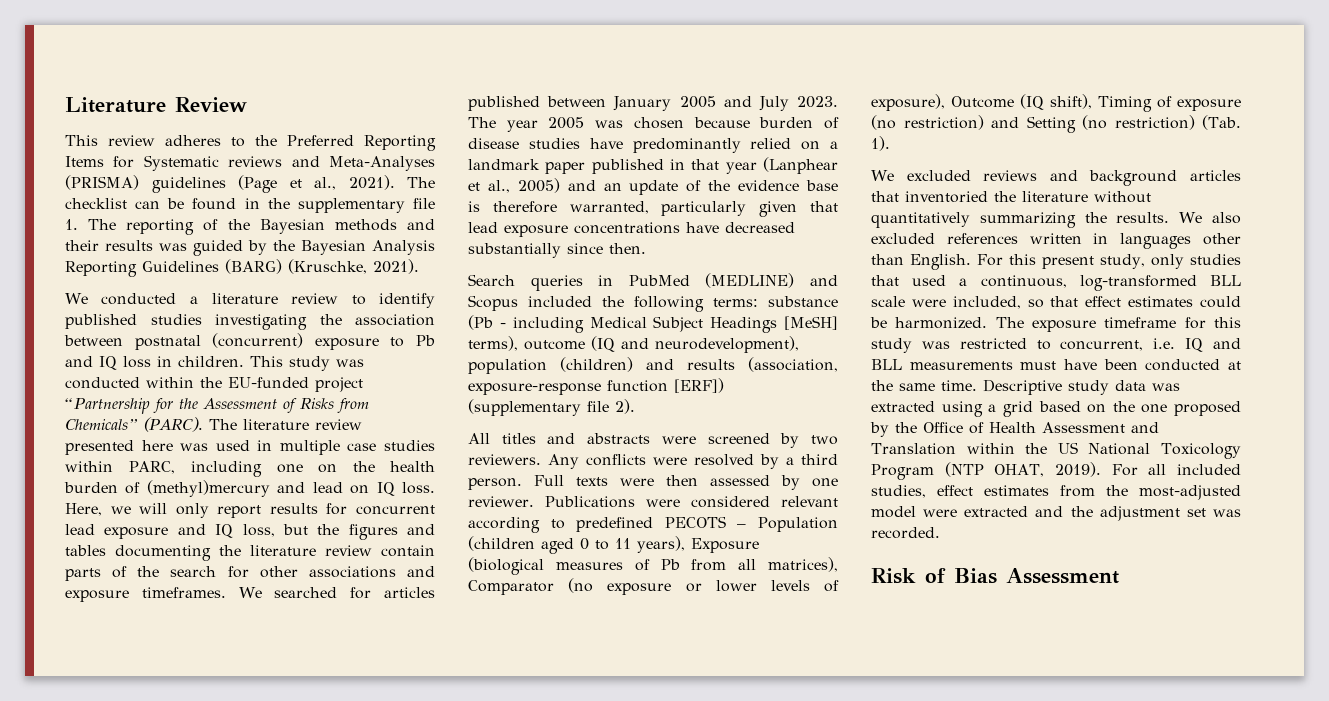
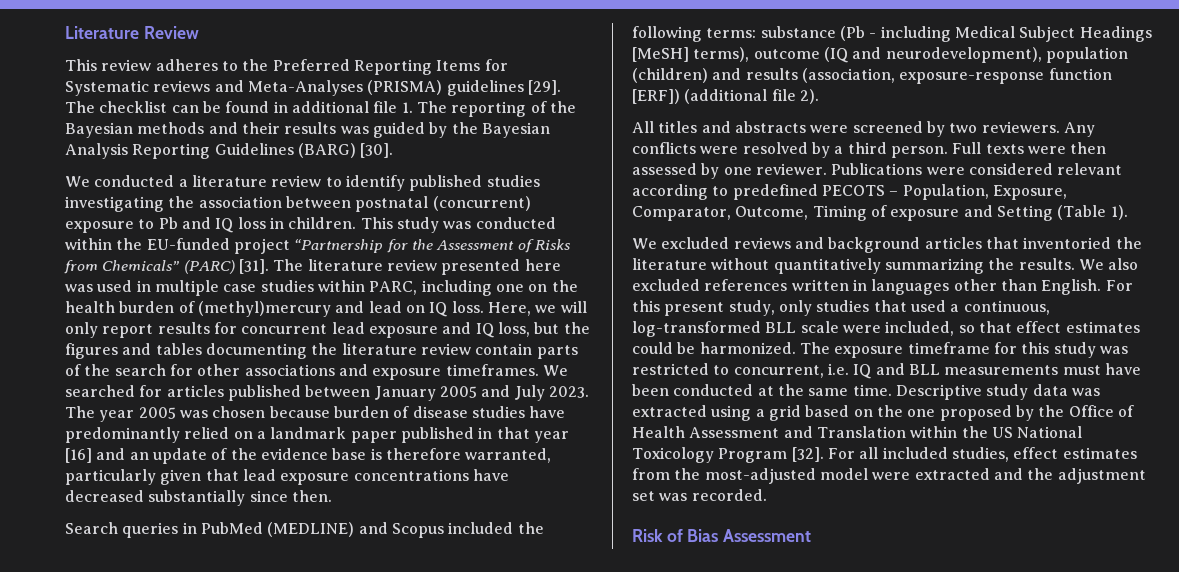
[238,175,395,193] (Page et al., 2021). -> [527,80,561,95] [29].
[267,198,405,213] the supplementary -> [291,101,369,113] additional
[288,259,419,274] (Kruschke, 2021). -> [360,143,394,158] [30].
[143,417,203,432] (PARC). -> [183,259,269,274] (PARC) [31].
[763,157,838,174] [468,178,560,193] (Lanphear et al., 2005) -> [65,448,92,463] [16]
[468,399,581,416] (supplementary -> [684,89,768,104] (additional
[758,517,838,532] [468,536,759,554] [468,557,838,575] [468,578,839,595] [871,94,1241,112] [871,115,1242,133] Population (children aged 0 to 11 years), Exposure (biological measures of Pb from all matrices), Comparator (no exposure or lower levels of exposure), Outcome (IQ shift), Timing of exposure (no restriction) and Setting (no restriction) (Tab. -> [902,184,1067,200] [632,205,1107,221] Population, Exposure, Comparator, Outcome, Timing of exposure and Setting (Table
[944,462,1101,477] (NTP OHAT, 2019). -> [791,447,824,462] [32].

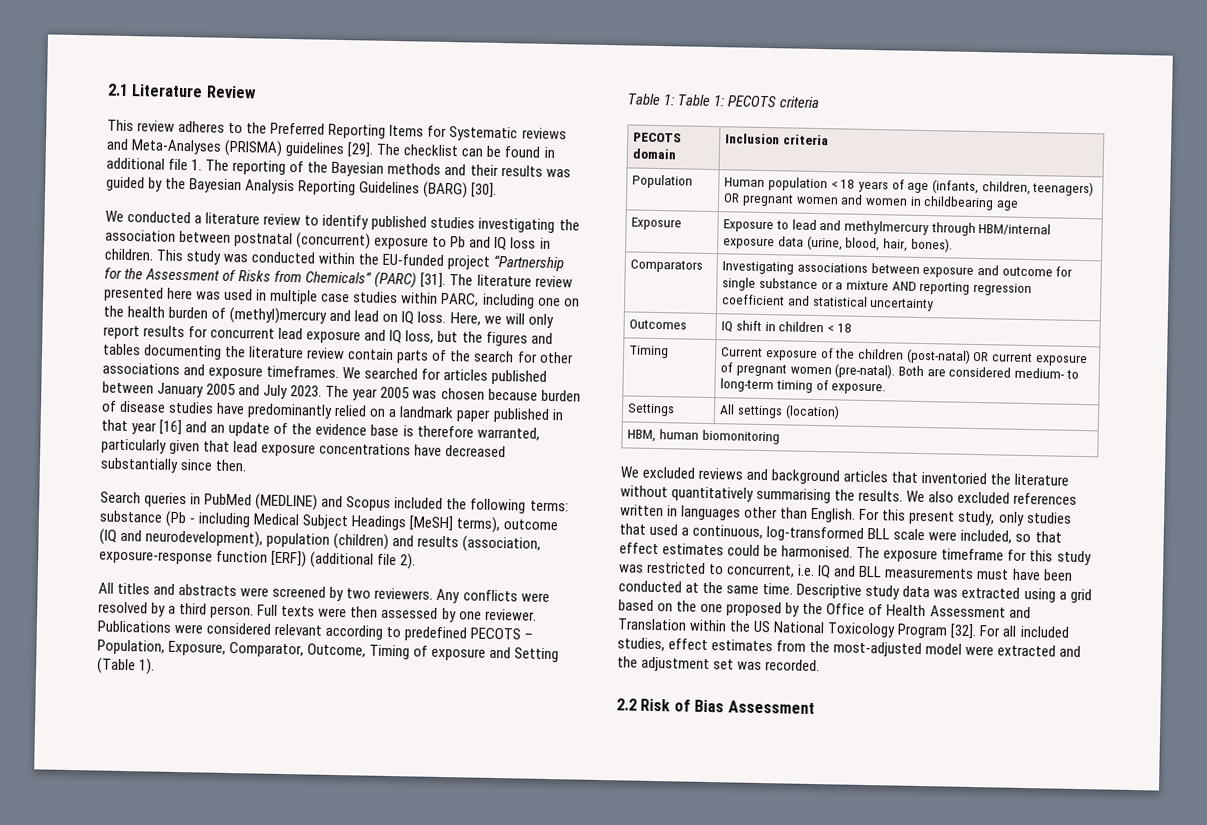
(65, 32) none -> [107,83,129,96] 2.1
(1128, 212) none -> [627,93,820,109] [633,132,683,143] [632,148,677,160] [725,133,830,146] [632,174,694,189] [724,177,1095,197] [723,193,1019,211] [631,217,683,231] [723,219,1052,236] [723,235,953,253] [630,259,704,273] [722,261,1073,278] [722,277,1032,297] [722,294,935,312] [629,319,688,330] [721,320,852,333] [629,345,670,359] [721,347,1088,367] [720,362,1079,379] [720,378,887,395] [627,403,676,417] [719,404,840,420] [627,429,780,445] // Table 1: Table 1: PECOTS criteria // PECOTS domain | Inclusion criteria // Population | Human population < 18 years of age (infants, children, teenagers) OR pregnant women and women in childbearing age // Exposure | Exposure to lead and methylmercury through HBM/internal exposure data (urine, blood, hair, bones). // Comparators | Investigating associations between exposure and outcome for single substance or a mixture AND reporting regression coefficient and statistical uncertainty // Outcomes | IQ shift in children < 18 // Timing | Current exposure of the children (post-natal) OR current exposure of pregnant women (pre-natal). Both are considered medium- to long-term timing of exposure. // Settings | All settings (location) // HBM, human biomonitoring
[884,258,984,274] summarizing -> [756,487,832,504] summarising
[699,342,796,354] harmonized. -> [781,545,854,558] harmonised.
(767, 495) none -> [616,698,637,711] 2.2

